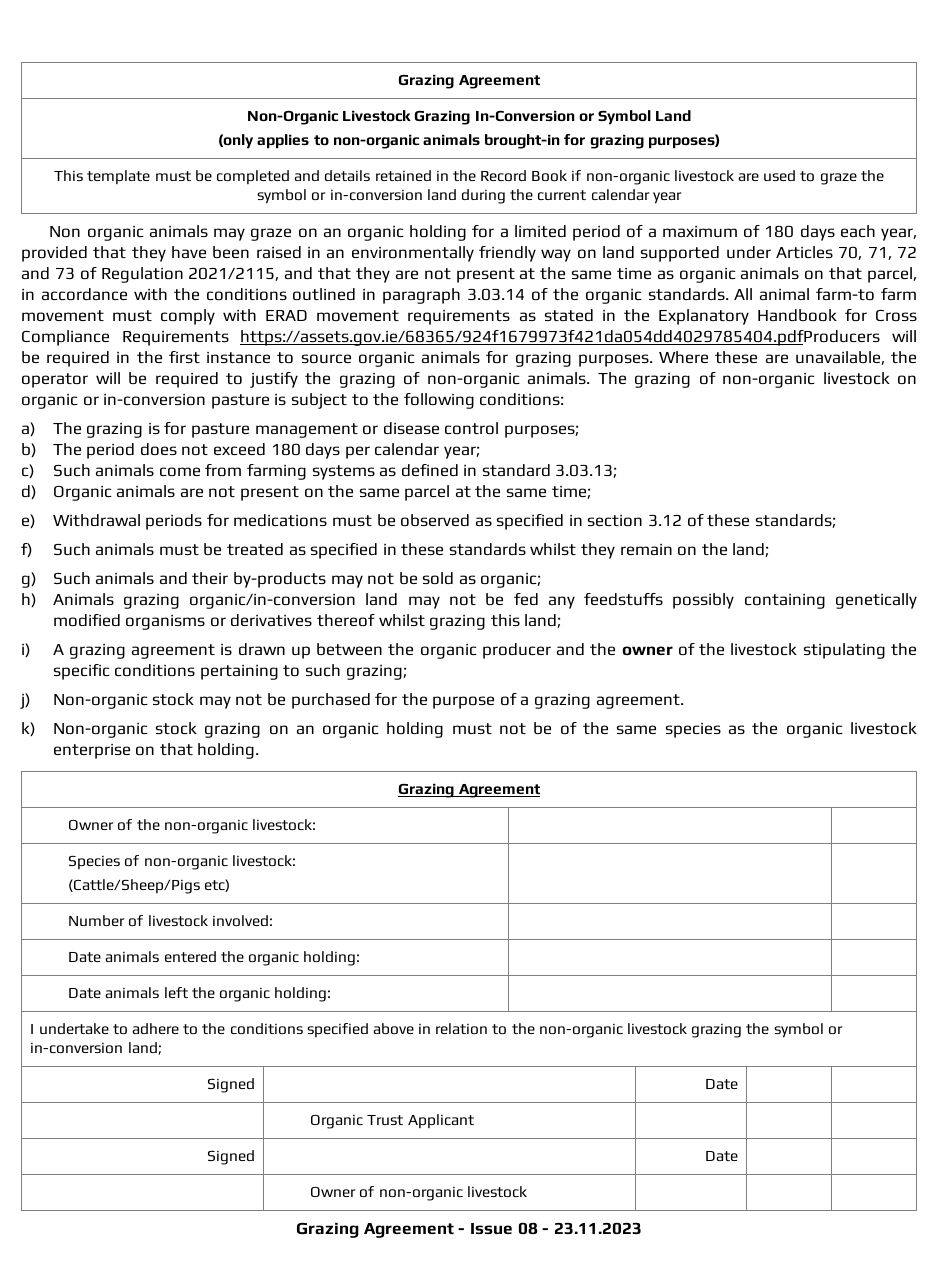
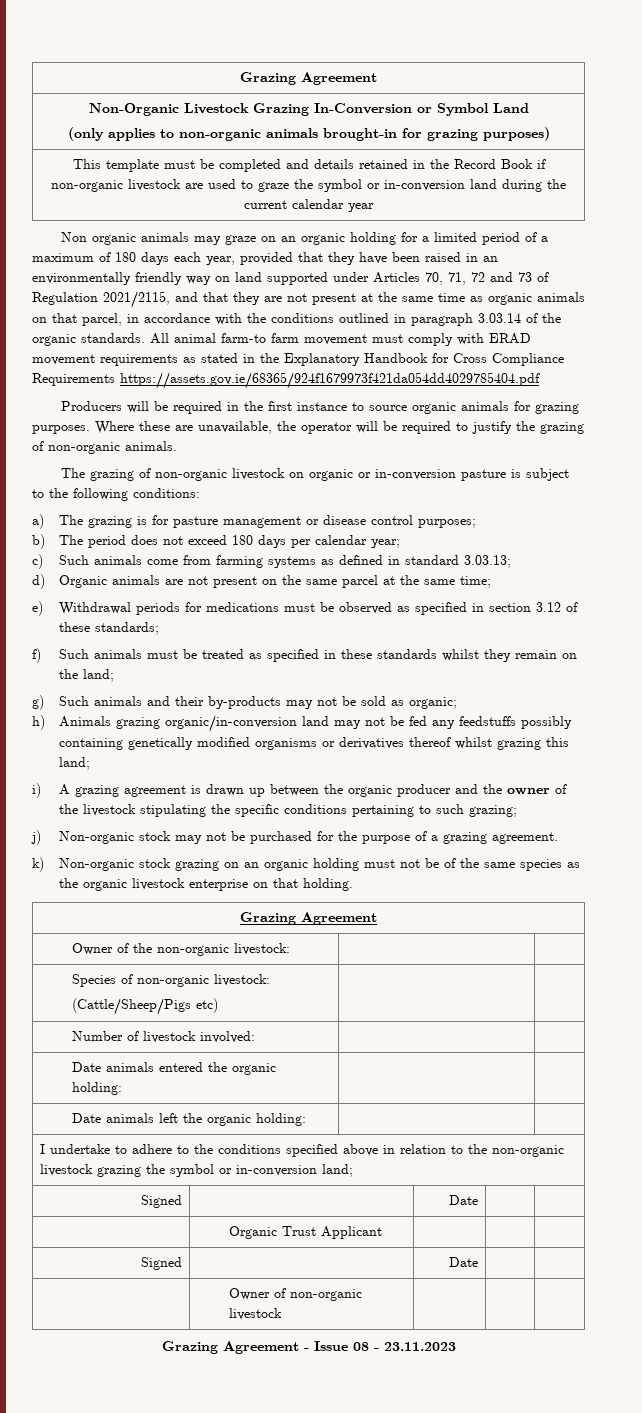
[240,329,881,346] https://assets.gov.ie/68365/924f1679973f421da054dd4029785404.pdfProducers -> [120,372,540,389] [60,401,122,411] https://assets.gov.ie/68365/924f1679973f421da054dd4029785404.pdf // Producers
(590, 378) none -> (177, 446) //

